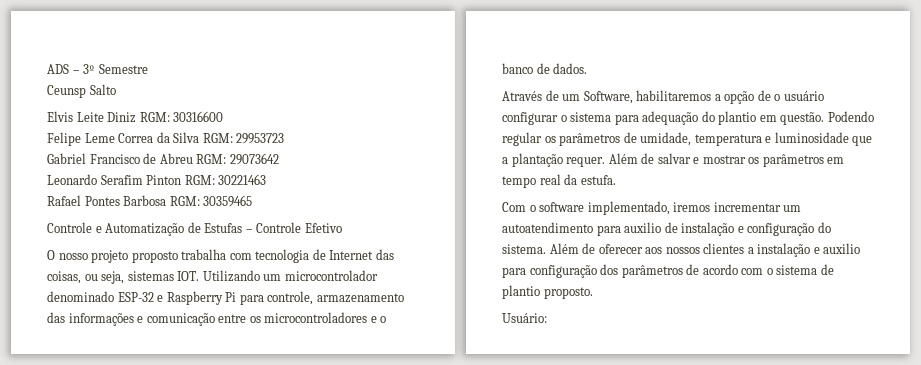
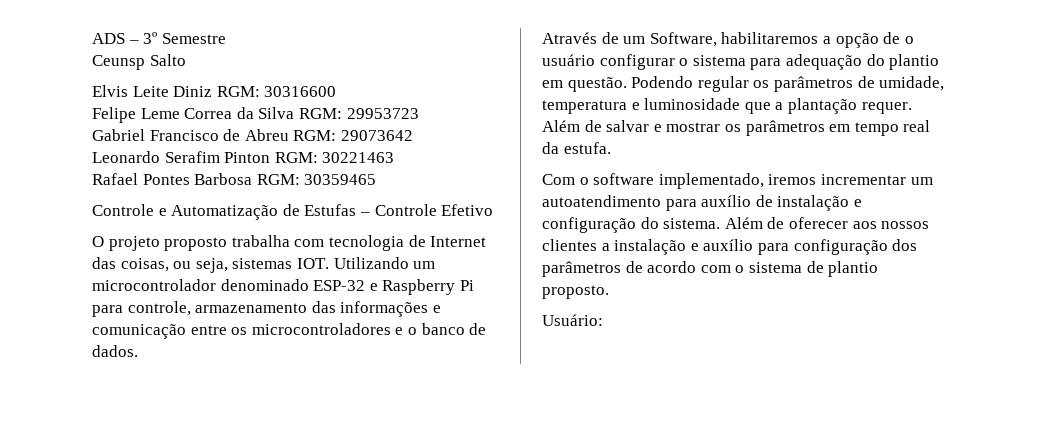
[58,253,88,260] nosso -> (104, 241) none
[624,222,662,233] auxilio -> [701,195,752,207] auxílio
[823,243,861,254] auxilio -> [703,239,754,251] auxílio

